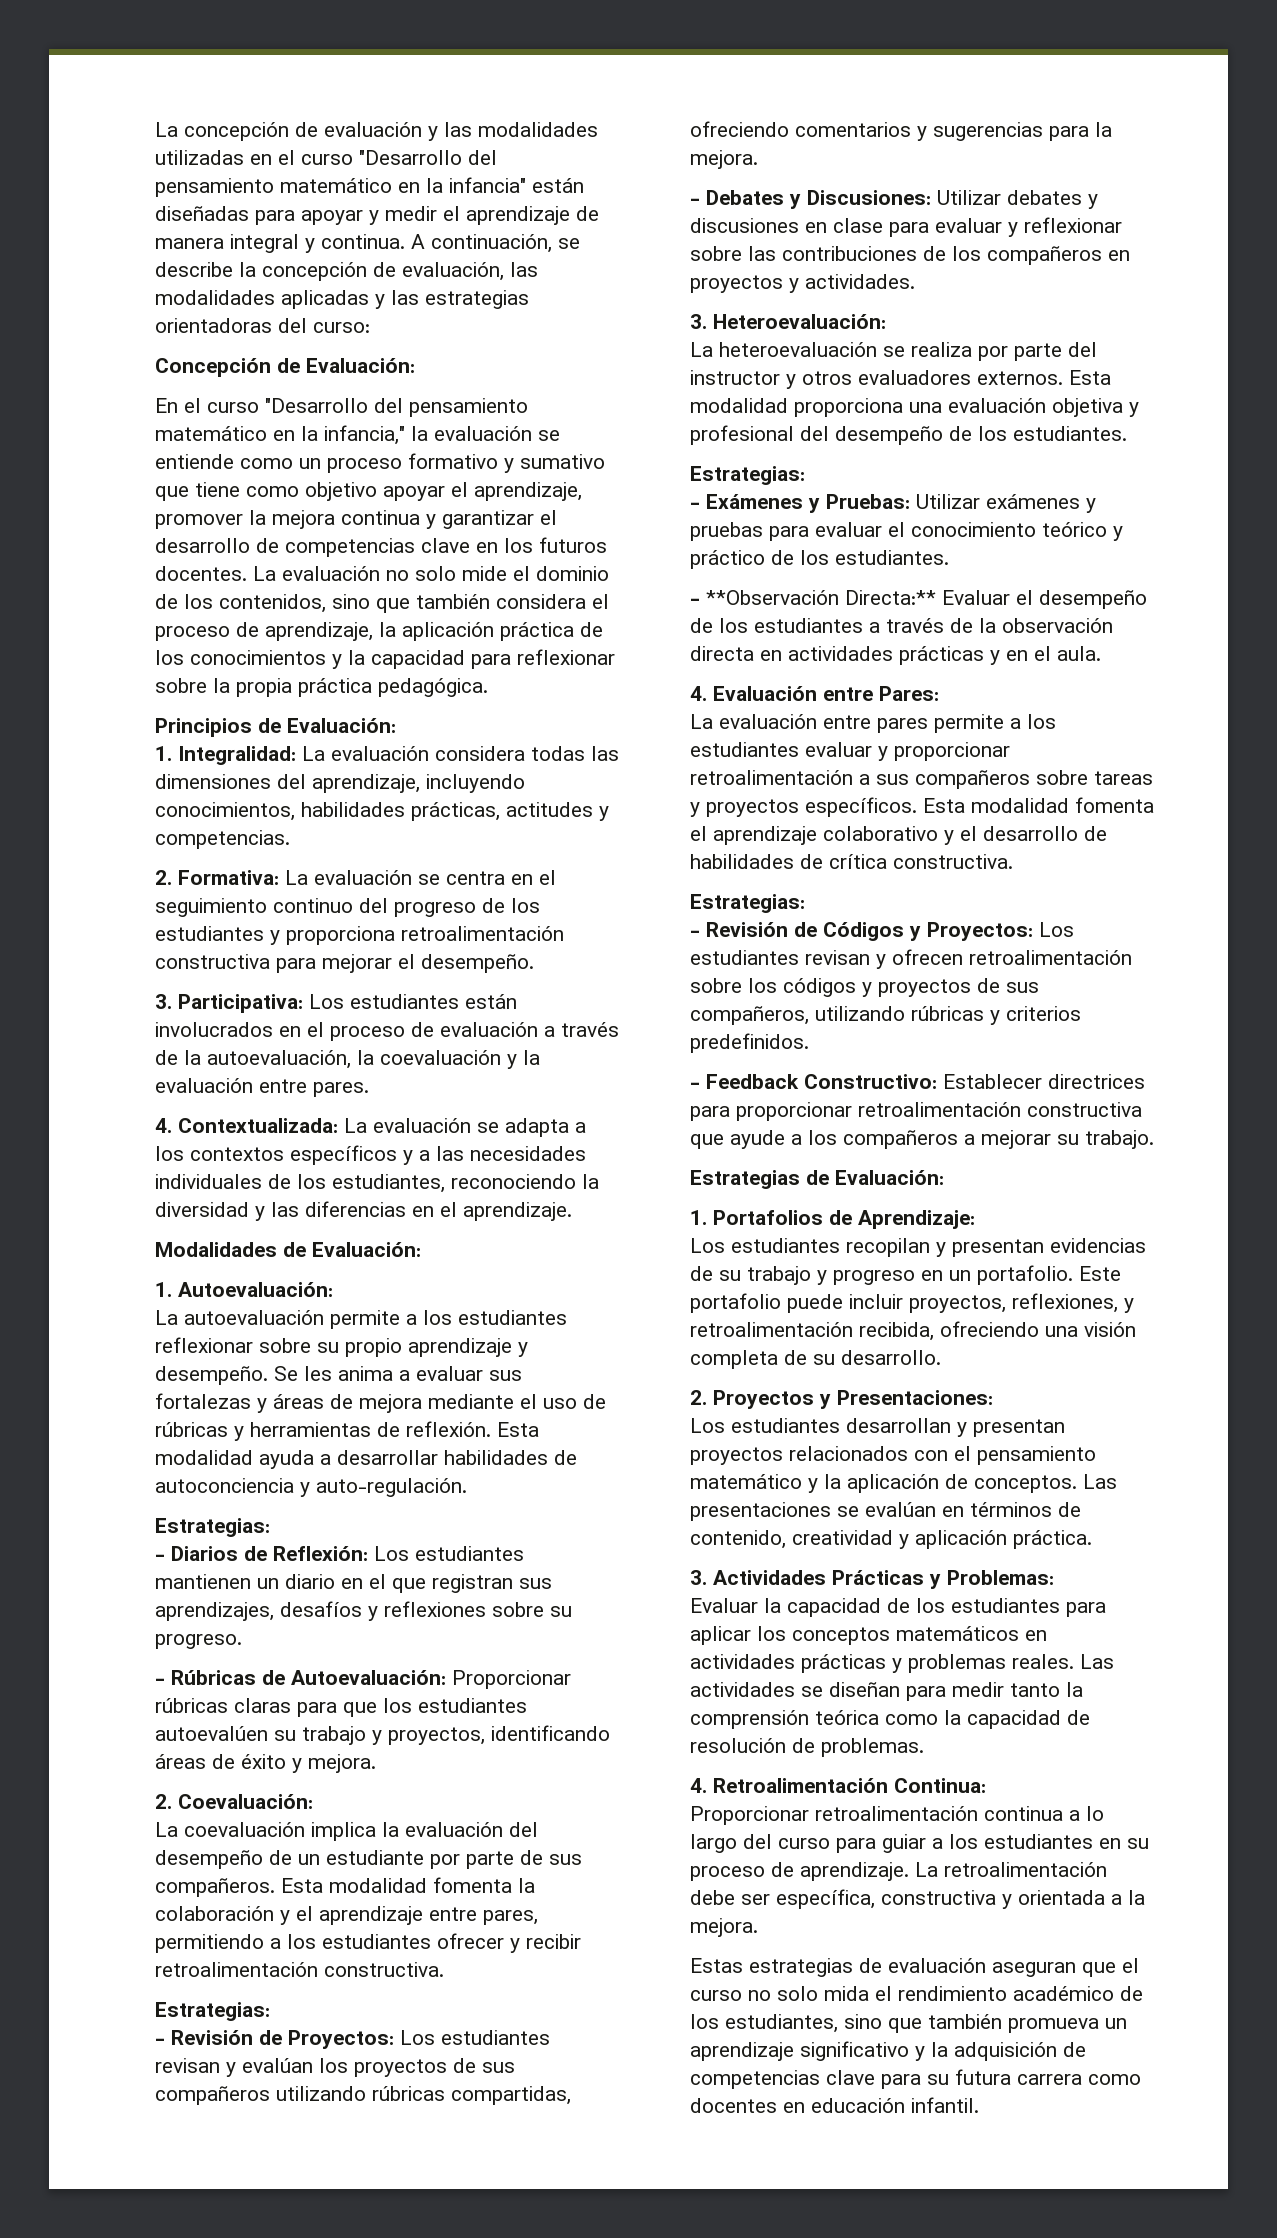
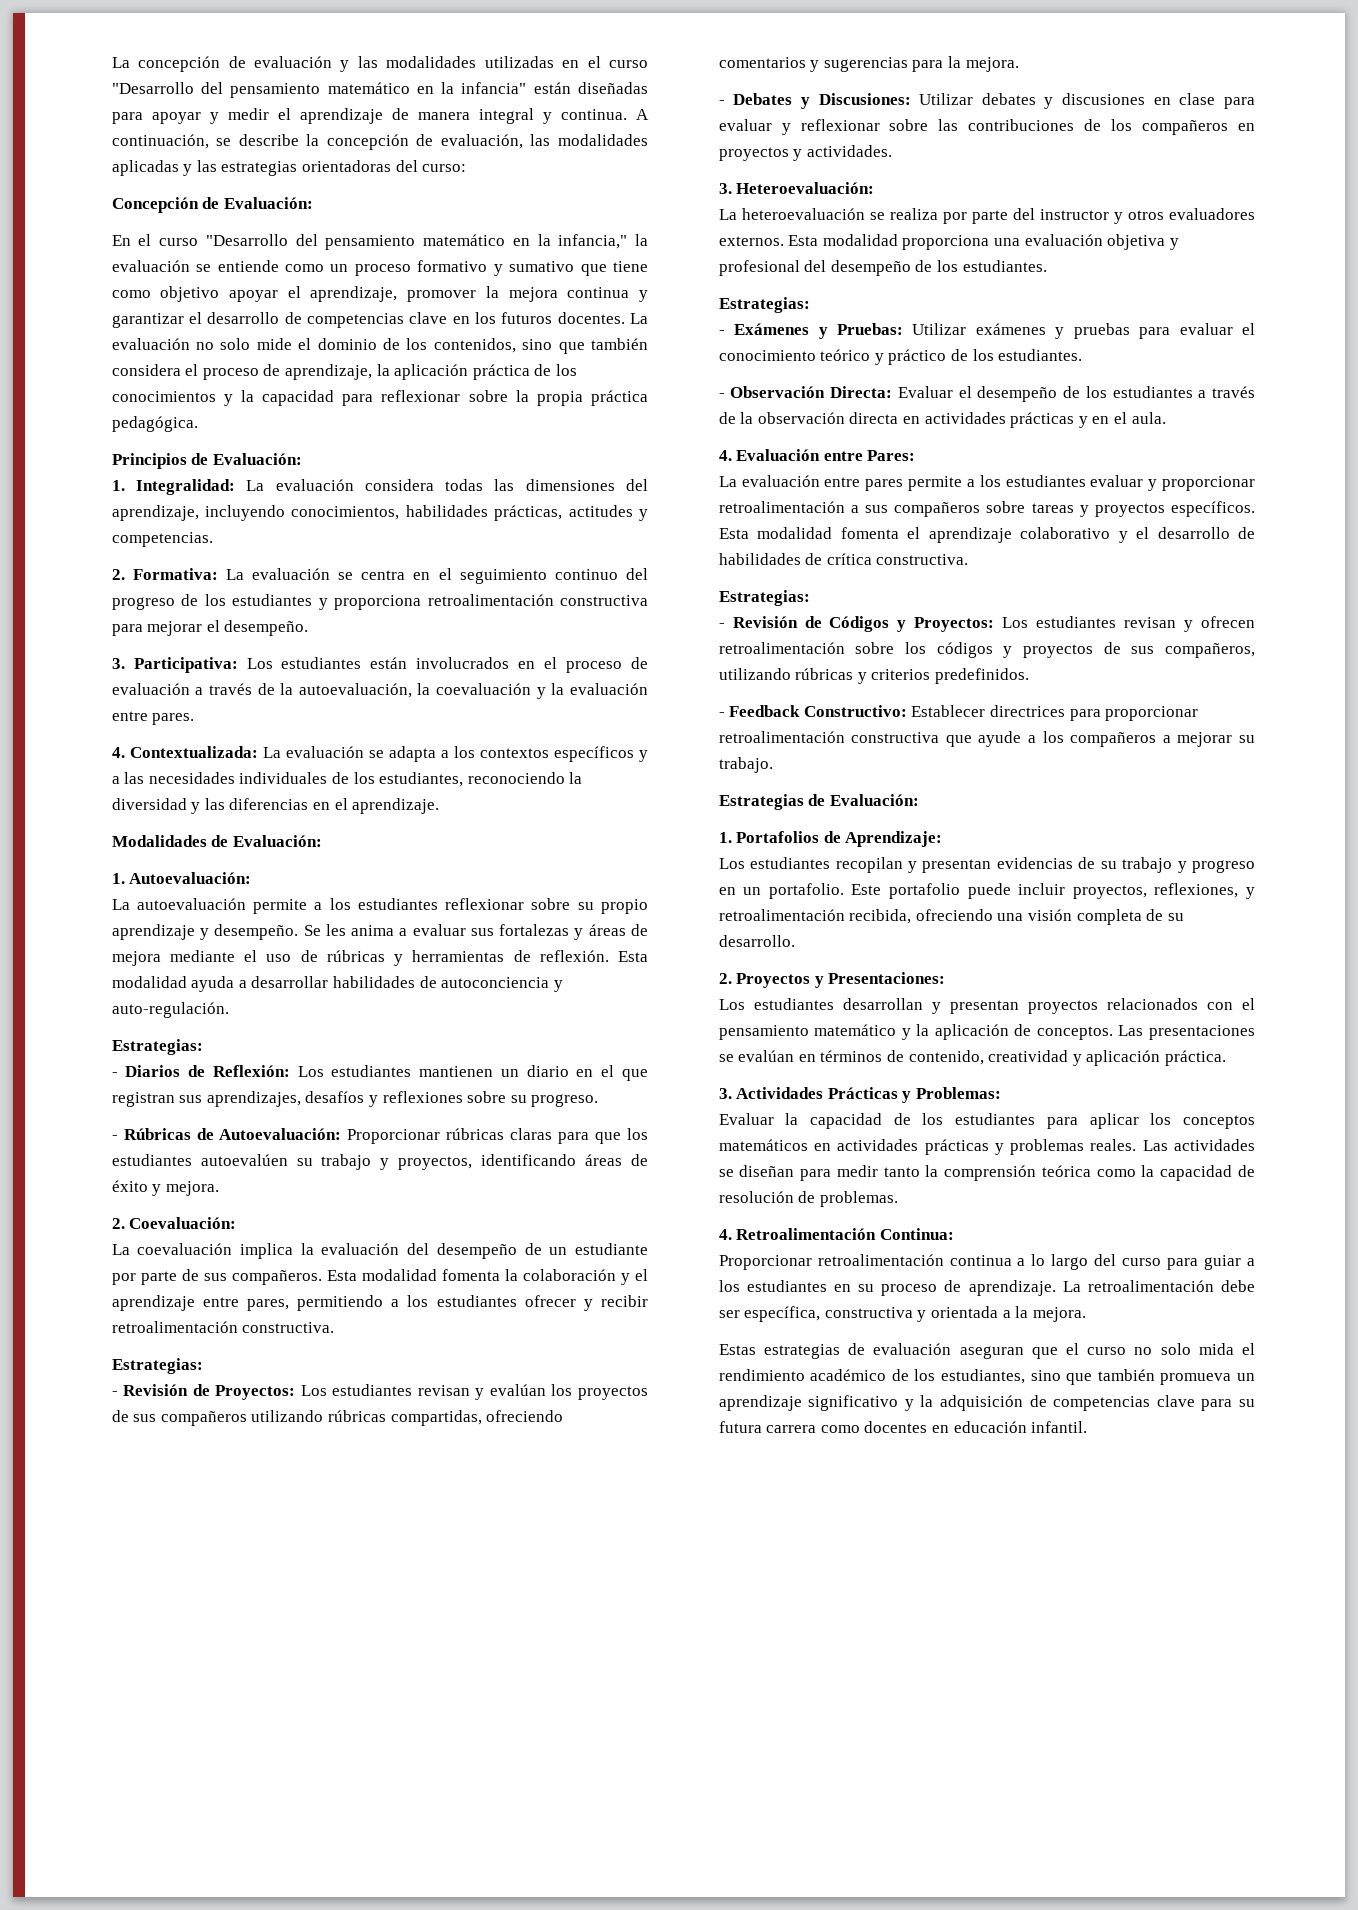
[705,590,936,605] **Observación Directa:** -> [730,386,893,398] Observación Directa:

